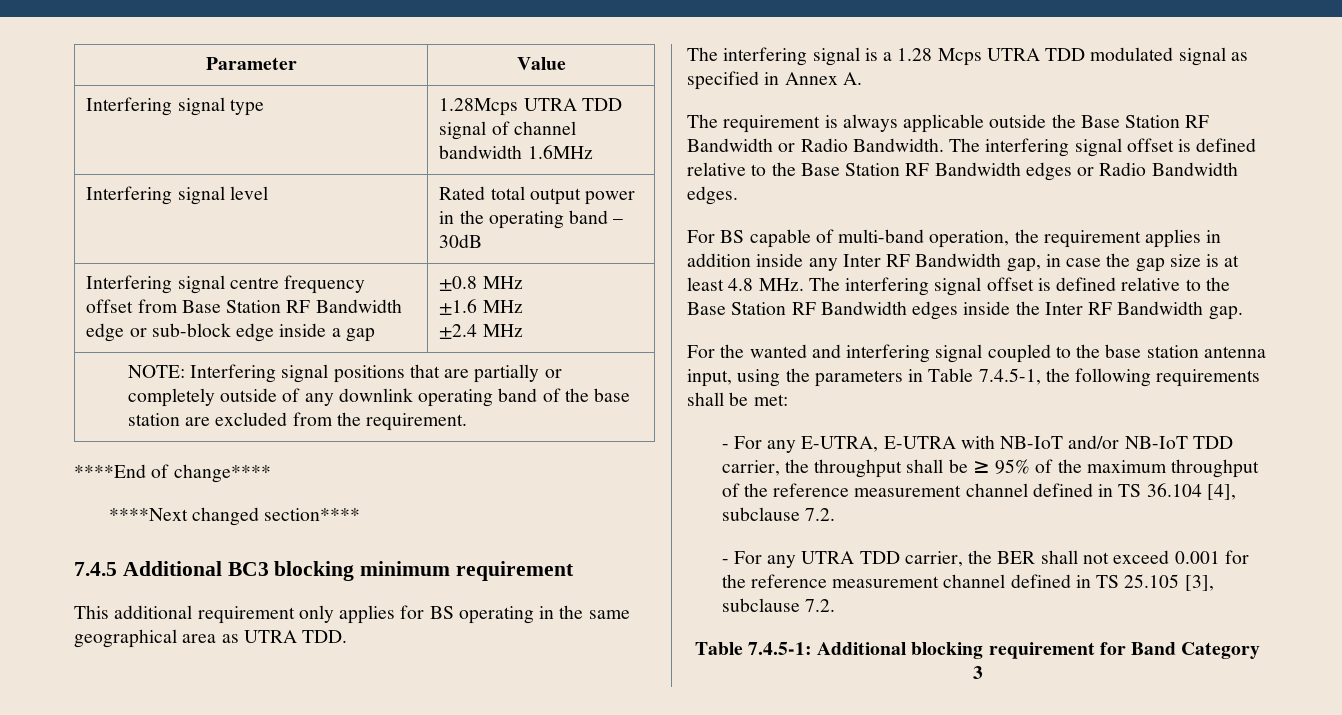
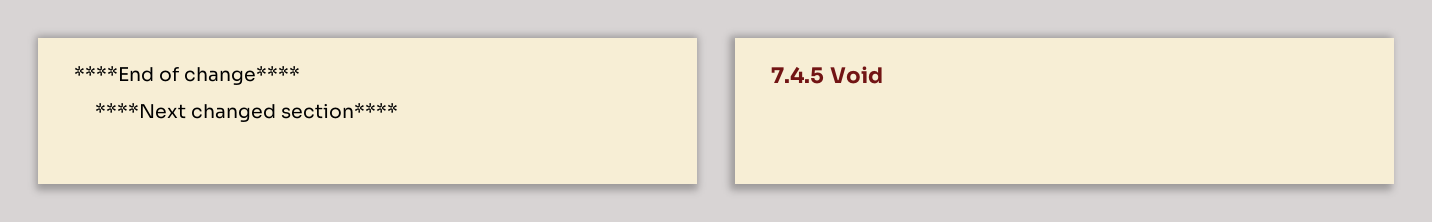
[205,57,297,70] [516,57,566,70] [86,97,264,116] [439,98,622,116] [439,121,576,140] [439,145,593,159] [86,186,268,205] [439,186,636,205] [439,210,624,229] [439,234,483,248] [86,275,366,294] [86,299,402,313] [86,323,375,342] [439,276,523,291] [439,299,523,315] [439,324,523,339] [127,364,562,383] [127,388,631,407] [127,412,468,431] Parameter | Value // Interfering signal type | 1.28Mcps UTRA TDD signal of channel bandwidth 1.6MHz // Interfering signal level | Rated total output power in the operating band – 30dB // Interfering signal centre frequency offset from Base Station RF Bandwidth edge or sub-block edge inside a gap | ±0.8 MHz // ±1.6 MHz // ±2.4 MHz // NOTE: Interfering signal positions that are partially or completely outside of any downlink operating band of the base station are excluded from the requirement. // -> (74, 74) none
[122,561,575,581] [74,605,630,624] [74,629,348,648] [687,47,1248,66] [687,71,862,90] [687,114,1210,133] [687,138,1257,157] [687,162,1238,181] [687,186,738,205] [687,229,1222,248] [687,253,1240,272] [687,277,1230,296] [687,301,1243,320] [687,344,1266,363] [687,368,1261,387] [687,392,788,406] [721,435,1233,453] [721,459,1260,478] [721,483,1236,500] [721,507,835,521] [721,550,1249,568] [721,574,1214,591] [721,598,835,612] [694,642,1261,659] [972,666,983,679] Additional BC3 blocking minimum requirement // This additional requirement only applies for BS operating in the same geographical area as UTRA TDD. // The interfering signal is a 1.28 Mcps UTRA TDD modulated signal as specified in Annex A. // The requirement is always applicable outside the Base Station RF Bandwidth or Radio Bandwidth. The interfering signal offset is defined relative to the Base Station RF Bandwidth edges or Radio Bandwidth edges. // For BS capable of multi-band operation, the requirement applies in addition inside any Inter RF Bandwidth gap, in case the gap size is at least 4.8 MHz. The interfering signal offset is defined relative to the Base Station RF Bandwidth edges inside the Inter RF Bandwidth gap. // For the wanted and interfering signal coupled to the base station antenna input, using the parameters in Table 7.4.5-1, the following requirements shall be met: // - For any E-UTRA, E-UTRA with NB-IoT and/or NB-IoT TDD carrier, the throughput shall be ≥ 95% of the maximum throughput of the reference measurement channel defined in TS 36.104 [4], subclause 7.2. // - For any UTRA TDD carrier, the BER shall not exceed 0.001 for the reference measurement channel defined in TS 25.105 [3], subclause 7.2. // Table 7.4.5-1: Additional blocking requirement for Band Category 3 -> [829,66,883,84] Void

